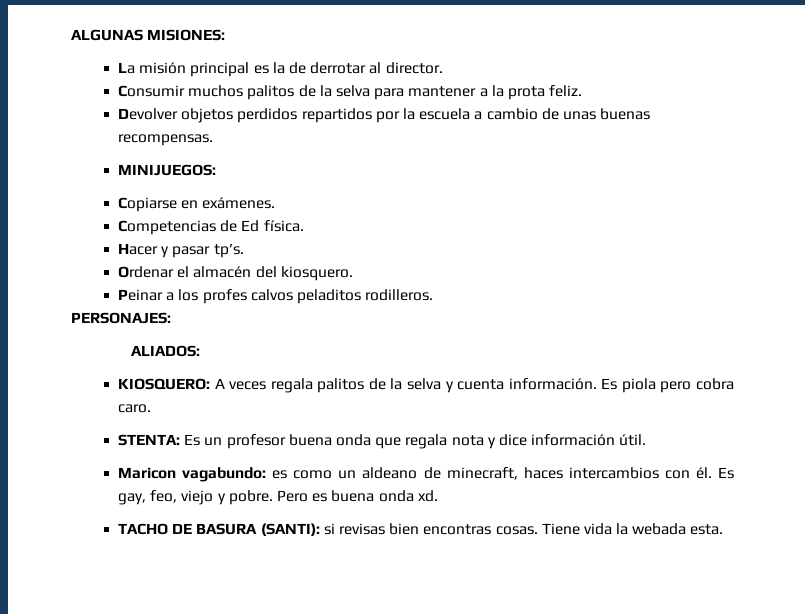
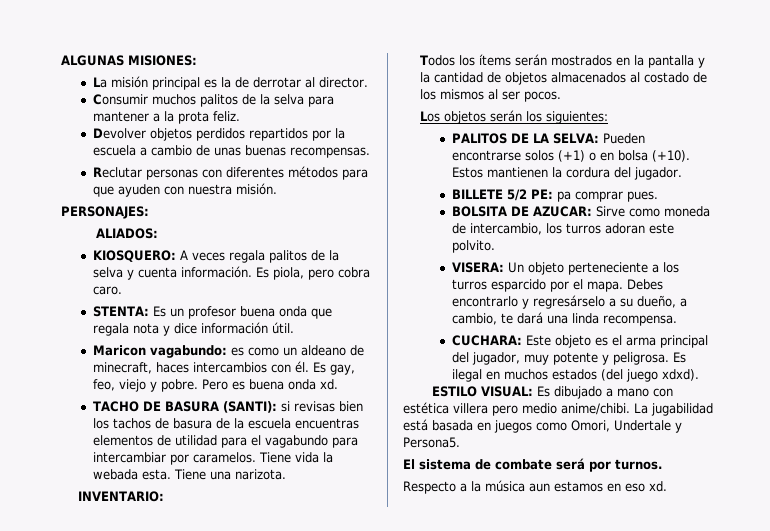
[118,164,217,176] [118,197,276,212] [118,220,304,235] [118,243,244,258] [118,266,353,281] [118,289,434,304] MINIJUEGOS: // Copiarse en exámenes. // Competencias de Ed física. // Hacer y pasar tp’s. // Ordenar el almacén del kiosquero. // Peinar a los profes calvos peladitos rodilleros. -> [92,166,368,180] [92,183,277,197] Reclutar personas con diferentes métodos para que ayuden con nuestra misión.
[621,378,656,393] piola -> [272,267,304,280] piola,
[423,524,538,535] encontras cosas. -> [92,418,359,429] [92,435,358,448] [92,452,256,465] los tachos de basura de la escuela encuentras elementos de utilidad para el vagabundo para intercambiar por caramelos.
(724, 529) none -> [173,469,286,480] [78,491,165,502] [420,54,706,68] [420,72,708,85] [420,89,562,102] [420,110,609,124] [452,133,646,144] [452,150,691,162] [452,167,683,180] [452,189,659,202] [452,206,711,217] [452,223,675,235] [452,240,496,253] [452,262,680,275] [452,279,664,292] [452,295,688,309] [452,312,678,326] [452,335,709,348] [452,352,687,365] [452,369,700,382] [432,386,674,399] [403,402,713,416] [403,419,682,433] [403,437,460,448] [403,458,662,472] [403,480,667,494] Tiene una narizota. // INVENTARIO: // Todos los ítems serán mostrados en la pantalla y la cantidad de objetos almacenados al costado de los mismos al ser pocos. // Los objetos serán los siguientes: // PALITOS DE LA SELVA: Pueden encontrarse solos (+1) o en bolsa (+10). Estos mantienen la cordura del jugador. // BILLETE 5/2 PE: pa comprar pues. // BOLSITA DE AZUCAR: Sirve como moneda de intercambio, los turros adoran este polvito. // VISERA: Un objeto perteneciente a los turros esparcido por el mapa. Debes encontrarlo y regresárselo a su dueño, a cambio, te dará una linda recompensa. // CUCHARA: Este objeto es el arma principal del jugador, muy potente y peligrosa. Es ilegal en muchos estados (del juego xdxd). // ESTILO VISUAL: Es dibujado a mano con estética villera pero medio anime/chibi. La jugabilidad está basada en juegos como Omori, Undertale y Persona5. // El sistema de combate será por turnos. // Respecto a la música aun estamos en eso xd.

